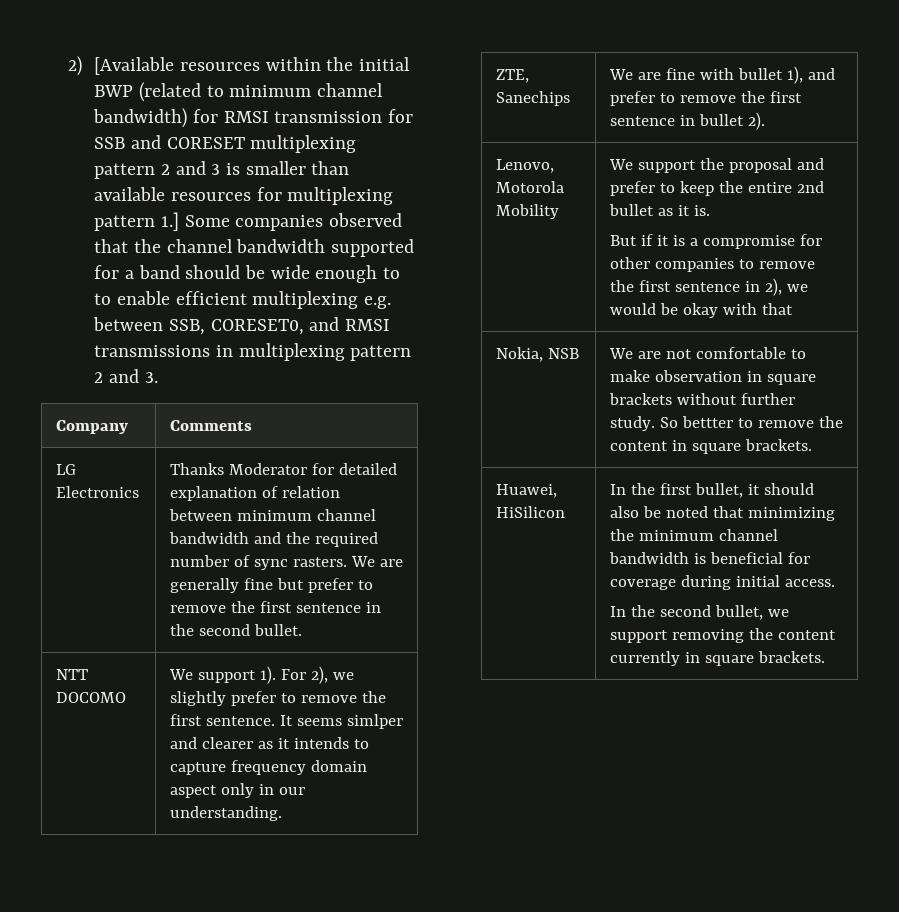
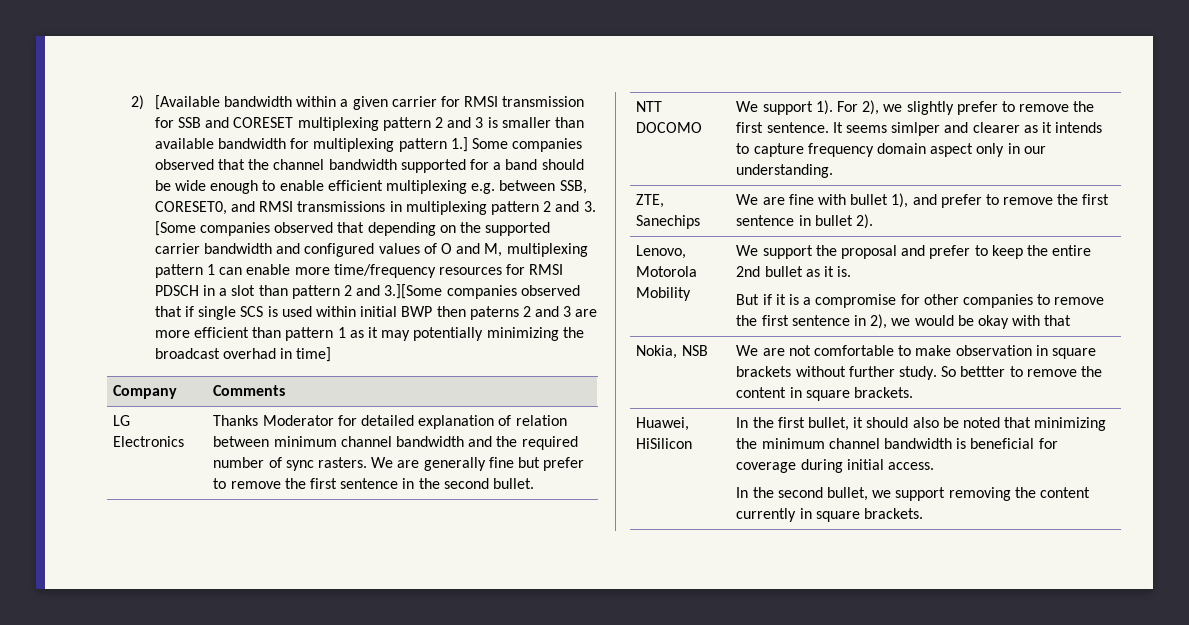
[180,57,411,71] [94,82,384,102] [93,108,188,128] resources within the initial BWP (related to minimum channel bandwidth) -> [224,96,437,110] bandwidth within a given carrier
[171,192,252,201] resources -> [218,138,287,149] bandwidth
[94,293,112,305] to -> (276, 185) none
(158, 377) none -> [154,221,551,236] [154,243,588,257] [154,264,564,278] [154,284,580,299] [154,306,598,320] [154,327,584,341] [154,347,332,362] [Some companies observed that depending on the supported carrier bandwidth and configured values of O and M, multiplexing pattern 1 can enable more time/frequency resources for RMSI PDSCH in a slot than pattern 2 and 3.][Some companies observed that if single SCS is used within initial BWP then paterns 2 and 3 are more efficient than pattern 1 as it may potentially minimizing the broadcast overhad in time]

